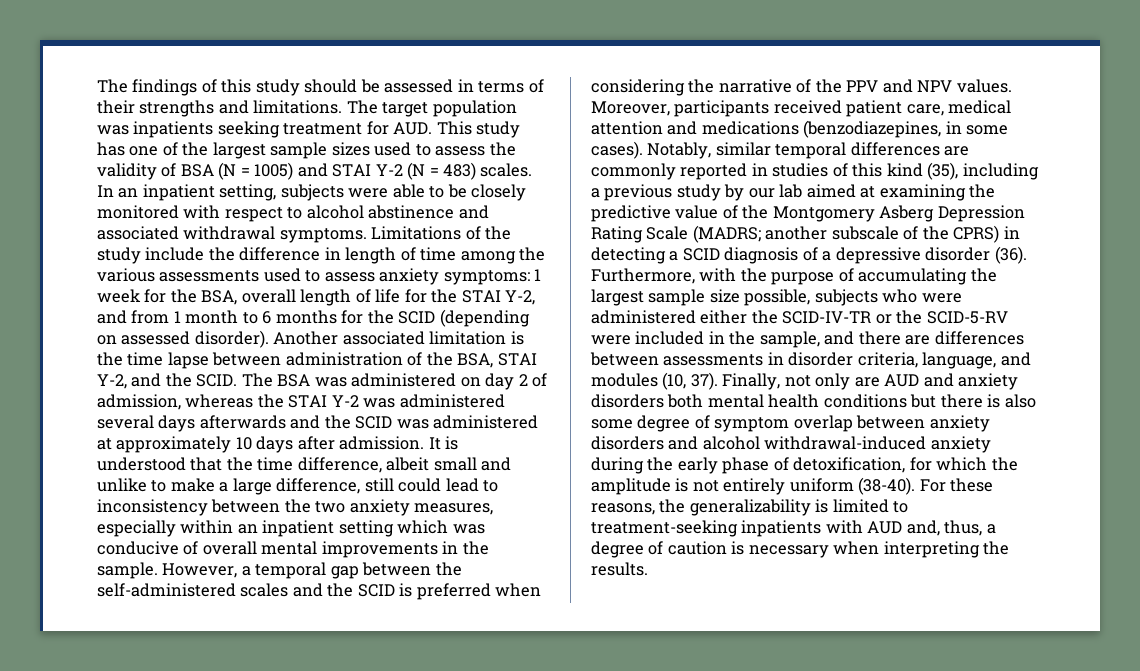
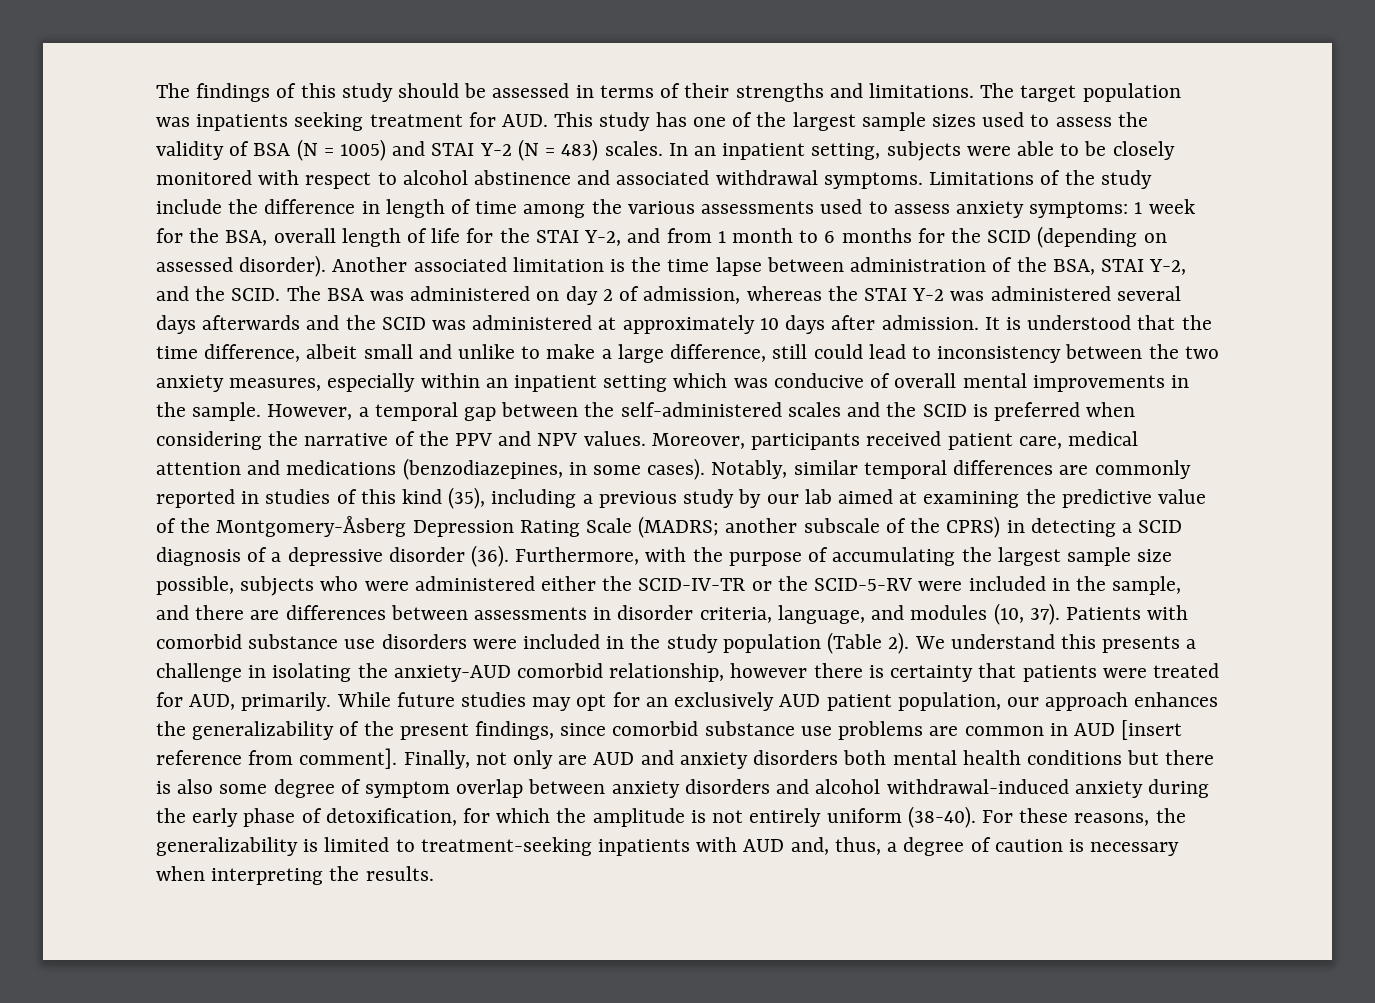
[772,205,935,222] Montgomery Asberg -> [216,516,407,537] Montgomery-Åsberg
(718, 381) none -> [1065,605,1189,620] [156,632,1197,654] [156,663,1219,682] [156,692,1219,711] [156,720,1183,740] [156,748,398,769] Patients with comorbid substance use disorders were included in the study population (Table 2). We understand this presents a challenge in isolating the anxiety-AUD comorbid relationship, however there is certainty that patients were treated for AUD, primarily. While future studies may opt for an exclusively AUD patient population, our approach enhances the generalizability of the present findings, since comorbid substance use problems are common in AUD [insert reference from comment].

